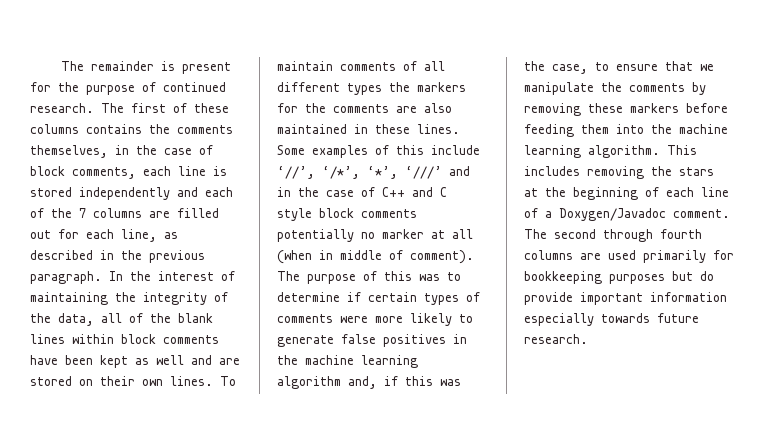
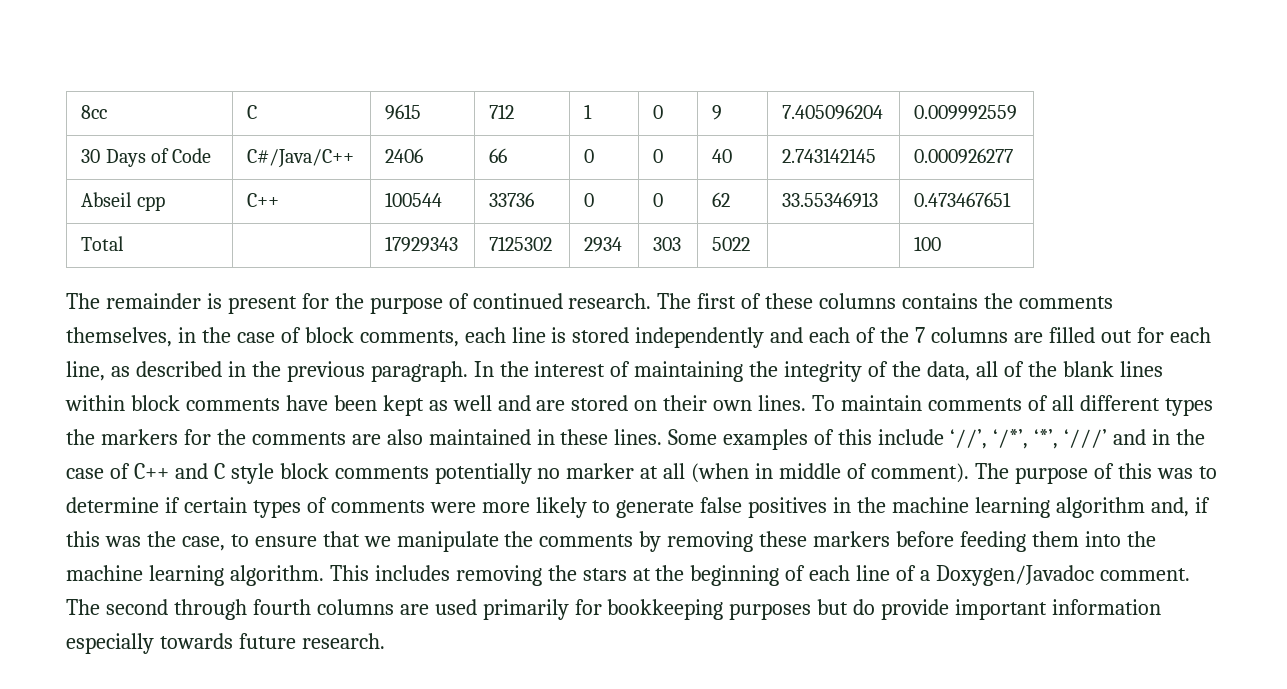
(60, 66) none -> [81,105,108,119] [247,105,258,119] [385,104,422,120] [489,104,515,119] [584,104,593,119] [653,105,664,119] [712,105,723,120] [782,104,884,120] [914,105,1018,120] [81,148,212,167] [247,149,355,168] [385,148,424,163] [489,148,508,163] [584,149,595,163] [653,149,664,163] [712,149,733,163] [782,148,877,163] [914,148,1014,164] [81,192,165,211] [247,193,280,207] [385,192,443,207] [489,192,535,207] [584,193,595,207] [653,193,664,207] [712,192,731,207] [782,192,879,208] [914,192,1012,207] [81,236,125,251] [385,236,459,252] [489,236,553,251] [584,237,623,252] [653,237,682,251] [712,237,751,251] [914,236,942,251] 8cc | C | 9615 | 712 | 1 | 0 | 9 | 7.405096204 | 0.009992559 // 30 Days of Code | C#/Java/C++ | 2406 | 66 | 0 | 0 | 40 | 2.743142145 | 0.000926277 // Abseil cpp | C++ | 100544 | 33736 | 0 | 0 | 62 | 33.55346913 | 0.473467651 // Total | | 17929343 | 7125302 | 2934 | 303 | 5022 | | 100 //

